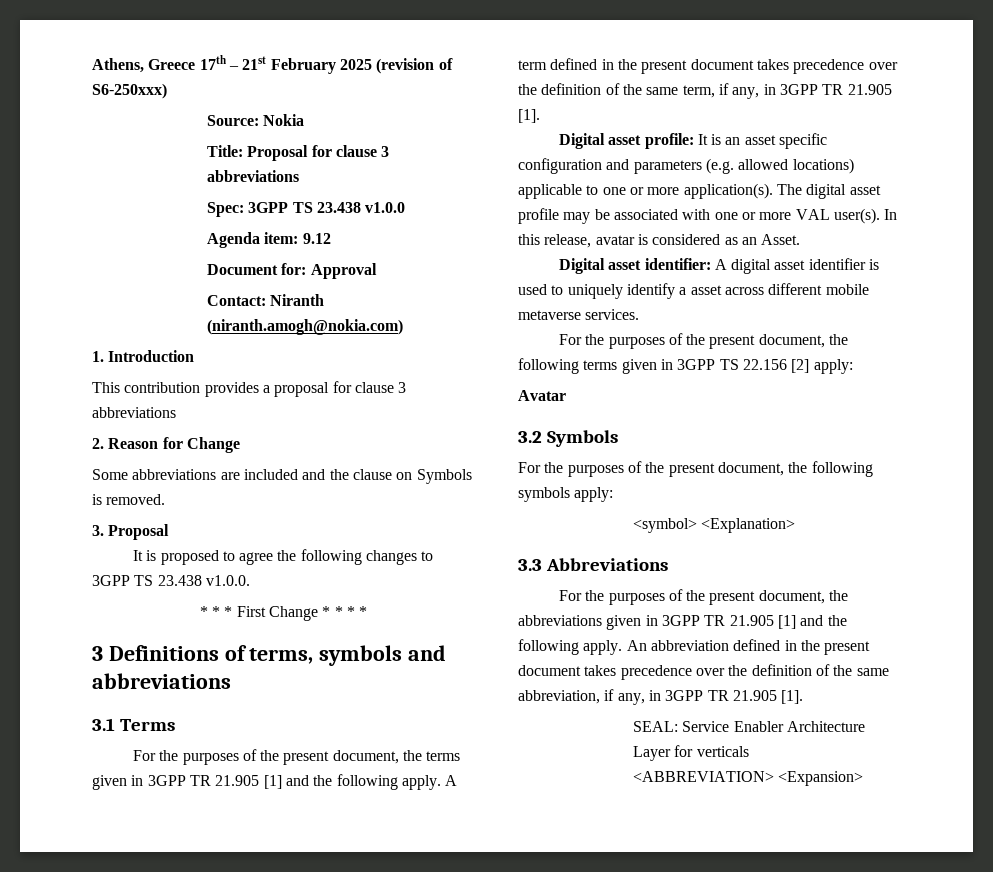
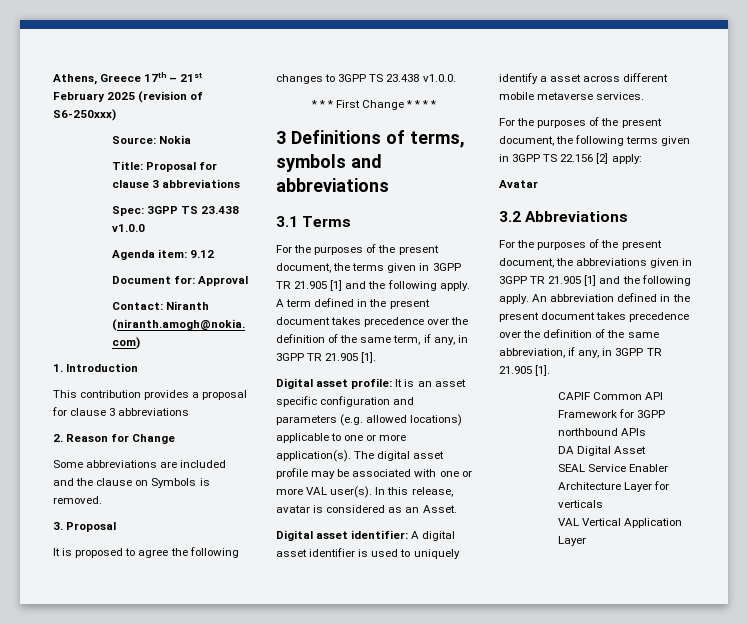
[547,430,619,447] [518,461,873,477] [518,487,614,502] [632,518,796,533] [518,559,542,571] Symbols // For the purposes of the present document, the following symbols apply: // <symbol> <Explanation> // 3.3 -> (521, 216) none
[632,721,678,732] SEAL: -> [557,392,664,400] [557,409,666,418] [557,428,646,436] [557,446,647,456] [557,464,585,472] CAPIF Common API Framework for 3GPP northbound APIs // DA Digital Asset // SEAL
[632,771,864,786] <ABBREVIATION> <Expansion> -> [557,518,683,528] [557,536,586,546] VAL Vertical Application Layer

